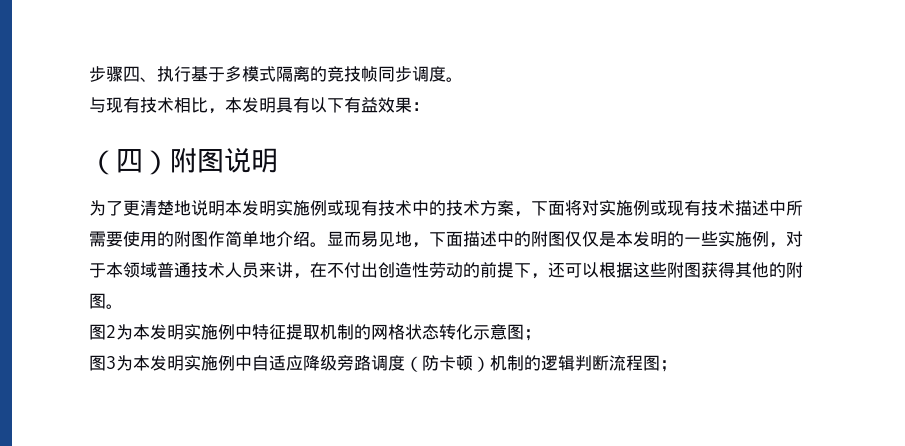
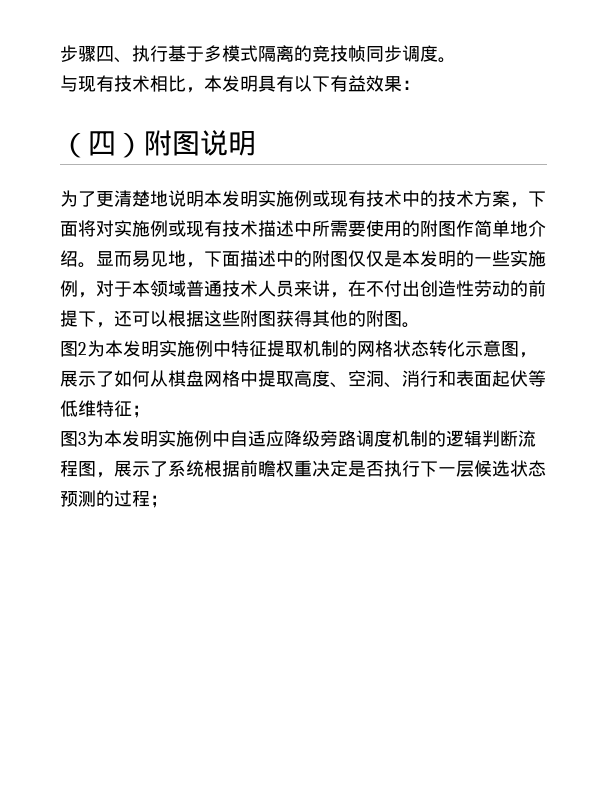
(524, 332) none -> [519,352,537,358] [60,370,546,388] [60,400,132,417] ，展示了如何从棋盘网格中提取高度、空洞、消行和表面起伏等低维特征
[405,355,490,372] （防卡顿） -> (392, 438) none
(660, 363) none -> [96,460,546,478] [60,490,150,507] ，展示了系统根据前瞻权重决定是否执行下一层候选状态预测的过程

